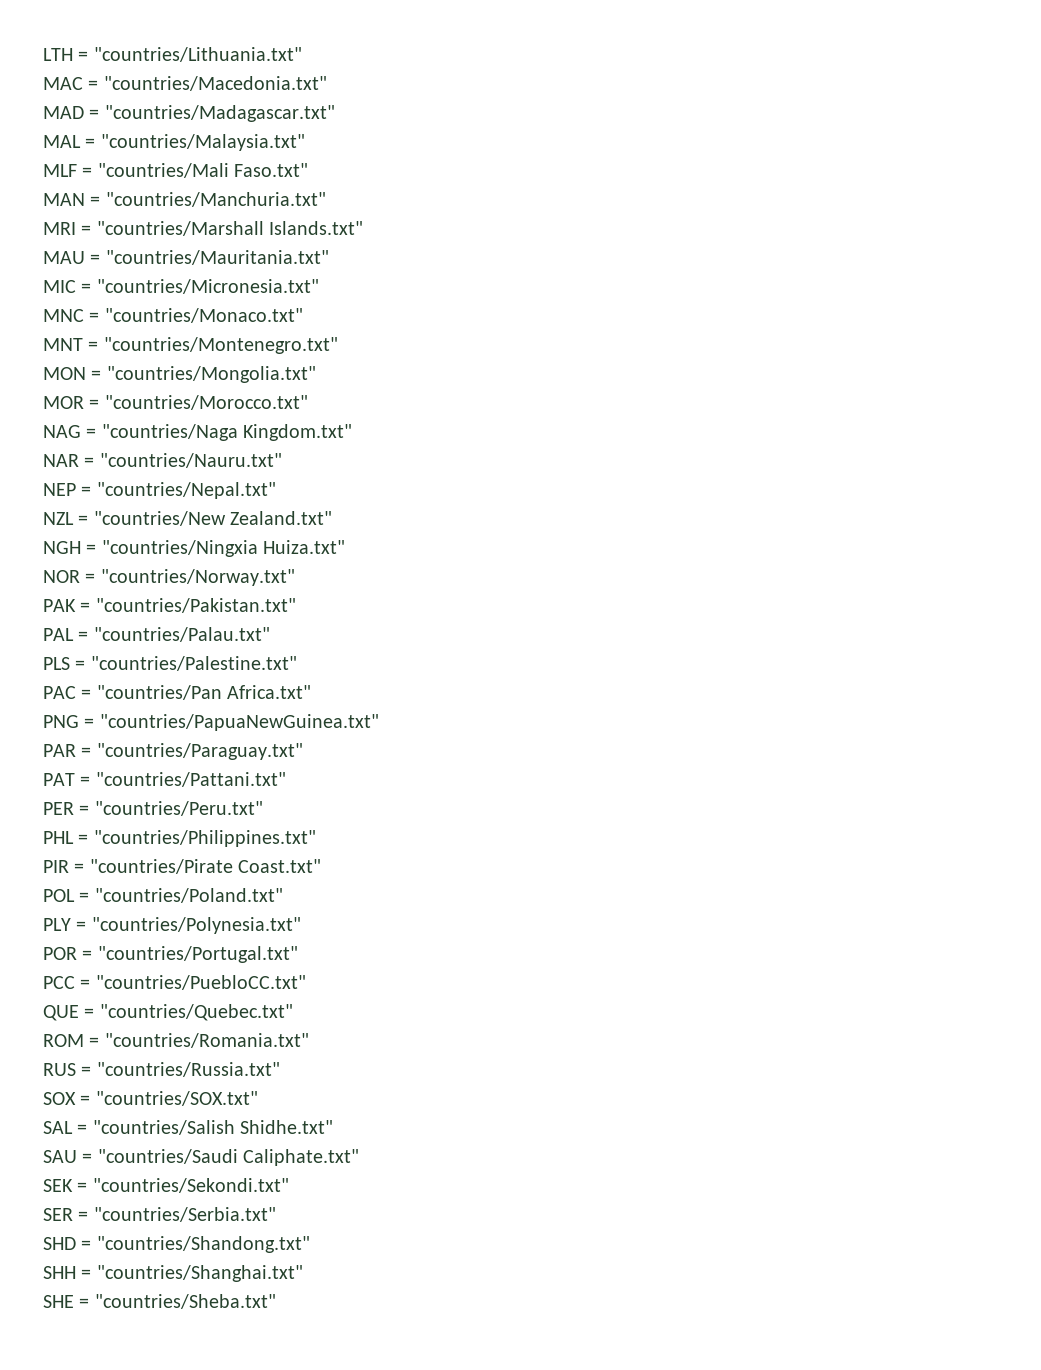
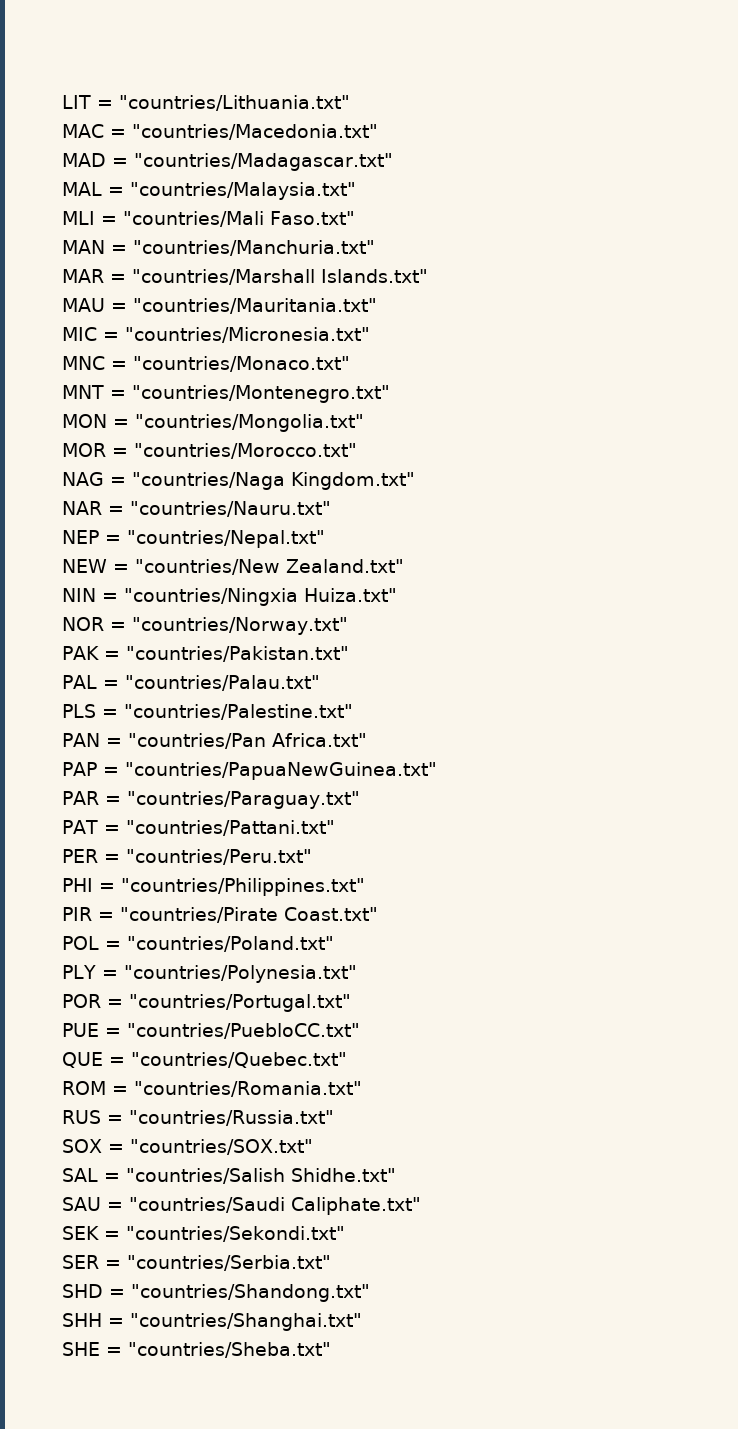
[43,48,73,61] LTH -> [62,95,91,109] LIT
[43,164,77,177] MLF -> [62,211,95,225] MLI
[43,222,76,235] MRI -> [62,269,104,283] MAR
[43,512,74,525] NZL -> [62,559,107,573] NEW
[43,541,81,554] NGH -> [62,588,96,602] NIN
[43,686,76,699] PAC -> [62,733,100,747] PAN
[43,715,79,728] PNG -> [62,762,97,776] PAP
[43,831,74,844] PHL -> [62,878,93,892] PHI
[43,976,75,989] PCC -> [62,1023,99,1037] PUE

